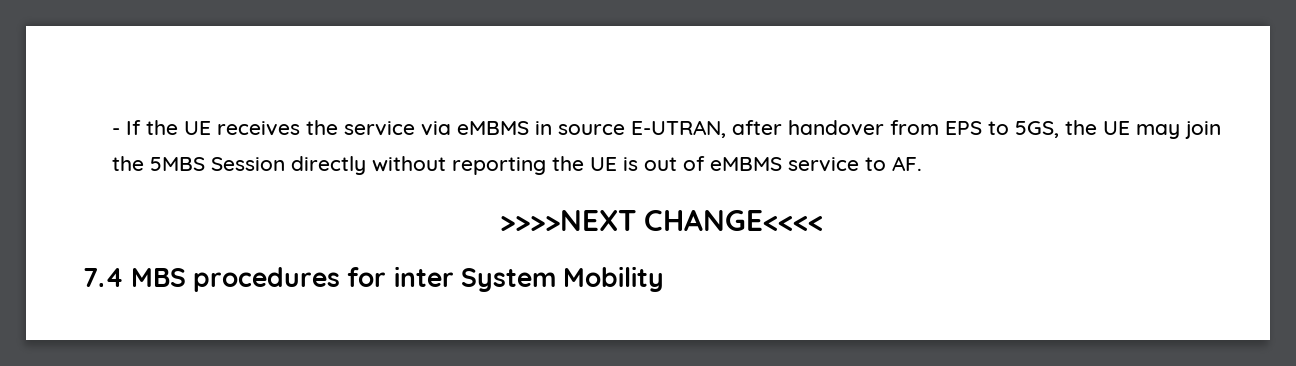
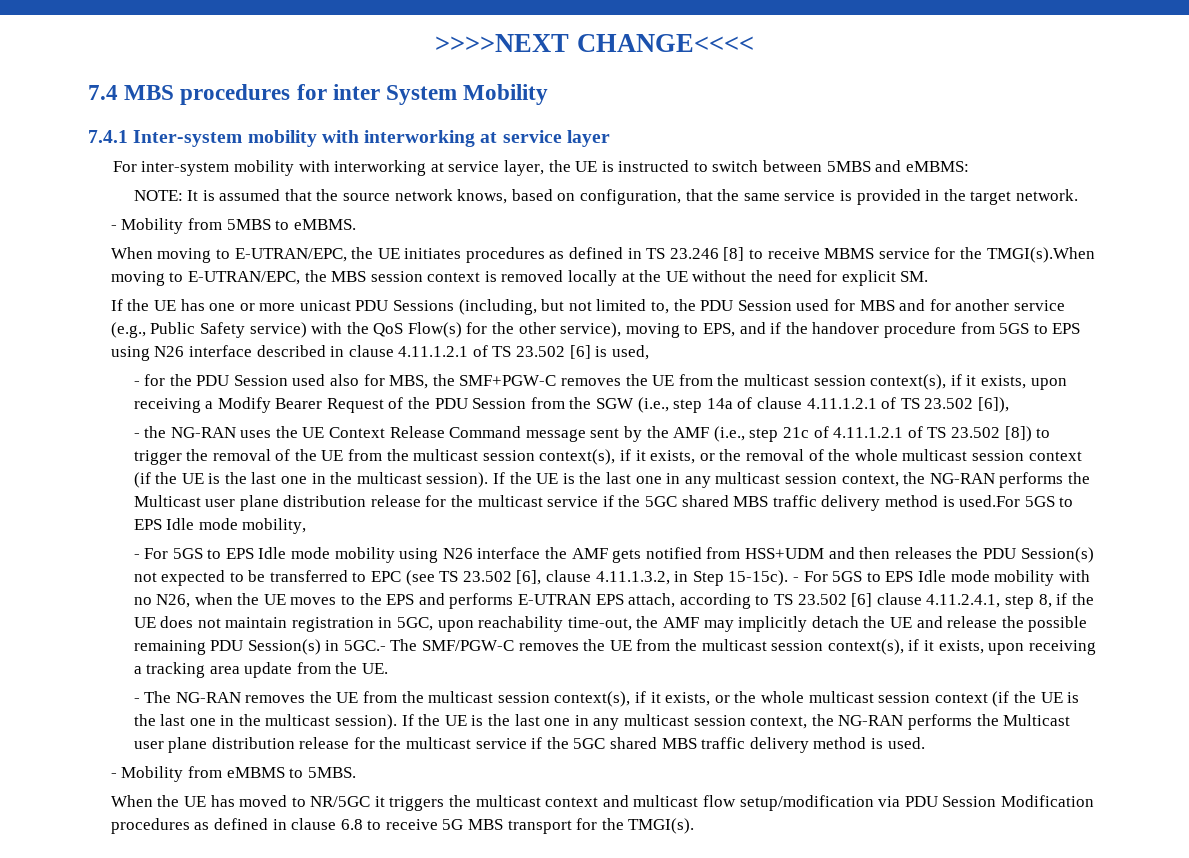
[111,120,1221,139] [111,156,922,175] - If the UE receives the service via eMBMS in source E-UTRAN, after handover from EPS to 5GS, the UE may join the 5MBS Session directly without reporting the UE is out of eMBMS service to AF. // -> (435, 43) none
(664, 279) none -> [88,130,610,147] [112,160,969,176] [133,189,1078,205] [110,218,356,234] [110,247,1095,263] [110,270,929,286] [110,299,1065,315] [110,322,1081,338] [110,345,649,361] [133,374,1067,390] [133,397,1009,413] [133,426,1051,442] [133,449,1082,465] [133,472,1090,488] [133,495,1074,511] [133,518,307,534] [133,547,1094,563] [133,570,1090,586] [133,593,1094,609] [133,616,1088,632] [133,639,1096,655] [133,662,389,678] [133,691,1080,707] [133,714,1071,730] [133,737,925,753] [110,766,356,782] [110,795,1094,811] [110,818,695,834] // 7.4.1 Inter-system mobility with interworking at service layer // For inter-system mobility with interworking at service layer, the UE is instructed to switch between 5MBS and eMBMS: // NOTE: It is assumed that the source network knows, based on configuration, that the same service is provided in the target network. // - Mobility from 5MBS to eMBMS. // When moving to E-UTRAN/EPC, the UE initiates procedures as defined in TS 23.246 [8] to receive MBMS service for the TMGI(s).When moving to E-UTRAN/EPC, the MBS session context is removed locally at the UE without the need for explicit SM. // If the UE has one or more unicast PDU Sessions (including, but not limited to, the PDU Session used for MBS and for another service (e.g., Public Safety service) with the QoS Flow(s) for the other service), moving to EPS, and if the handover procedure from 5GS to EPS using N26 interface described in clause 4.11.1.2.1 of TS 23.502 [6] is used, // - for the PDU Session used also for MBS, the SMF+PGW-C removes the UE from the multicast session context(s), if it exists, upon receiving a Modify Bearer Request of the PDU Session from the SGW (i.e., step 14a of clause 4.11.1.2.1 of TS 23.502 [6]), // - the NG-RAN uses the UE Context Release Command message sent by the AMF (i.e., step 21c of 4.11.1.2.1 of TS 23.502 [8]) to trigger the removal of the UE from the multicast session context(s), if it exists, or the removal of the whole multicast session context (if the UE is the last one in the multicast session). If the UE is the last one in any multicast session context, the NG-RAN performs the Multicast user plane distribution release for the multicast service if the 5GC shared MBS traffic delivery method is used.For 5GS to EPS Idle mode mobility, // - For 5GS to EPS Idle mode mobility using N26 interface the AMF gets notified from HSS+UDM and then releases the PDU Session(s) not expected to be transferred to EPC (see TS 23.502 [6], clause 4.11.1.3.2, in Step 15-15c). - For 5GS to EPS Idle mode mobility with no N26, when the UE moves to the EPS and performs E-UTRAN EPS attach, according to TS 23.502 [6] clause 4.11.2.4.1, step 8, if the UE does not maintain registration in 5GC, upon reachability time-out, the AMF may implicitly detach the UE and release the possible remaining PDU Session(s) in 5GC.- The SMF/PGW-C removes the UE from the multicast session context(s), if it exists, upon receiving a tracking area update from the UE. // - The NG-RAN removes the UE from the multicast session context(s), if it exists, or the whole multicast session context (if the UE is the last one in the multicast session). If the UE is the last one in any multicast session context, the NG-RAN performs the Multicast user plane distribution release for the multicast service if the 5GC shared MBS traffic delivery method is used. // - Mobility from eMBMS to 5MBS. // When the UE has moved to NR/5GC it triggers the multicast context and multicast flow setup/modification via PDU Session Modification procedures as defined in clause 6.8 to receive 5G MBS transport for the TMGI(s).

